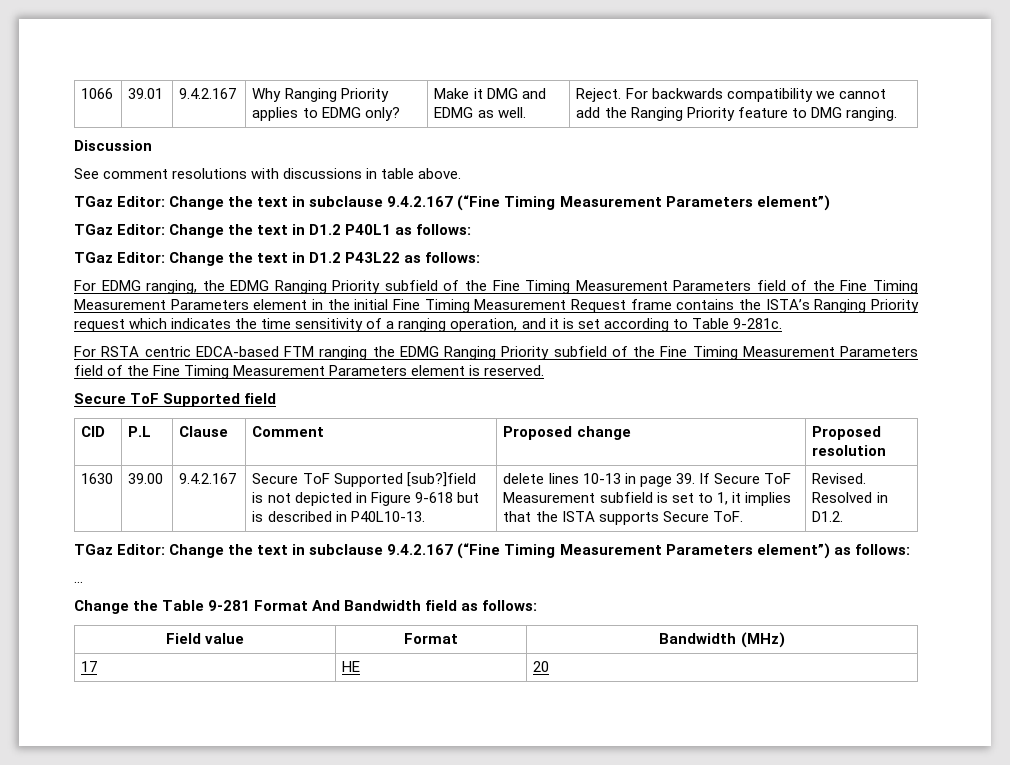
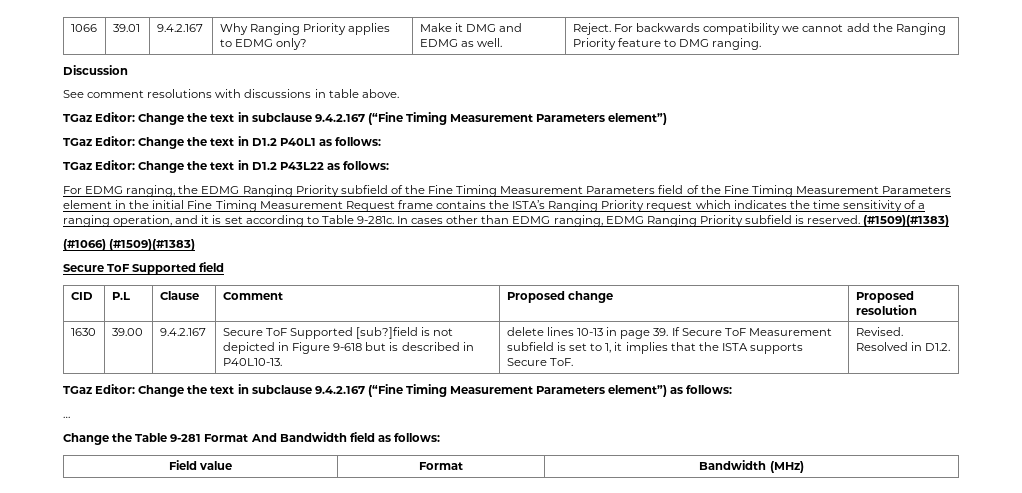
[74,346,918,360] [74,365,466,379] // For RSTA centric EDCA-based FTM ranging the EDMG Ranging Priority subfield of the Fine Timing Measurement Parameters field of the Fine Timing Measurement Parameters element -> [397,215,792,227] In cases other than EDMG ranging, EDMG Ranging Priority subfield
(545, 370) none -> [863,215,950,227] [63,239,196,251] (#1509)(#1383) // (#1066) (#1509)(#1383)
[81,661,98,672] [342,661,361,672] [533,661,550,672] // 17 | HE | 20 -> (804, 467) none

